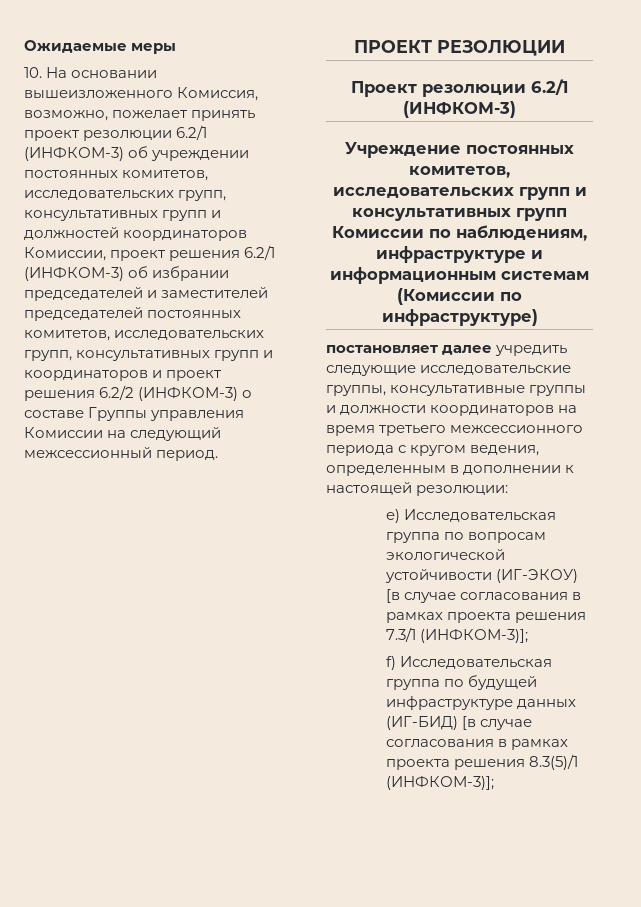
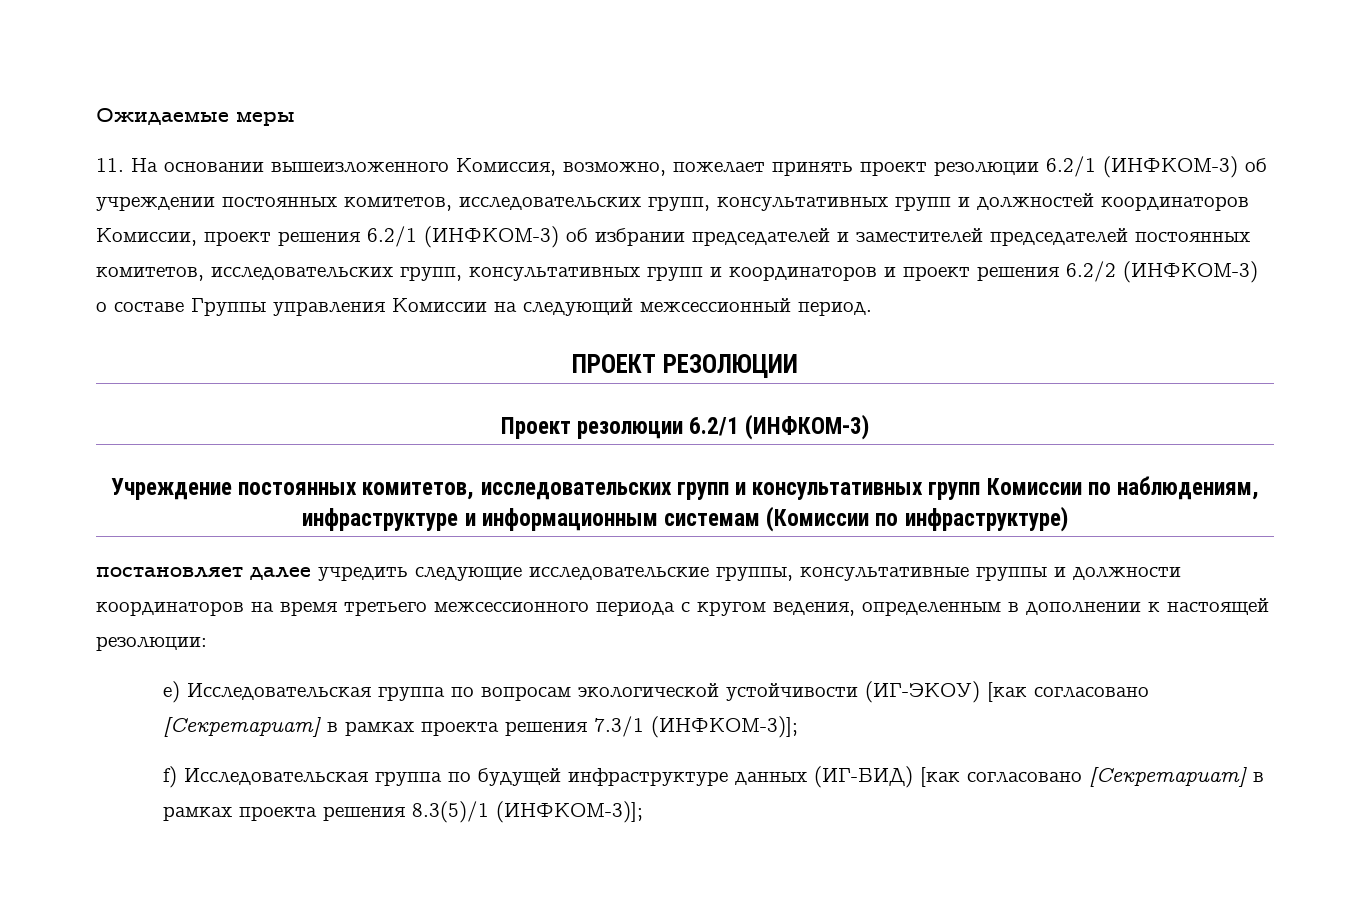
[24,67,42,78] 10. -> [96,158,124,172] 11.
[385,589,569,603] [в случае согласования -> [987,682,1150,702] [163,716,322,737] [как согласовано [Секретариат]
[462,716,533,730] [385,739,494,747] [в случае согласования -> [920,766,1248,787] [как согласовано [Секретариат]

